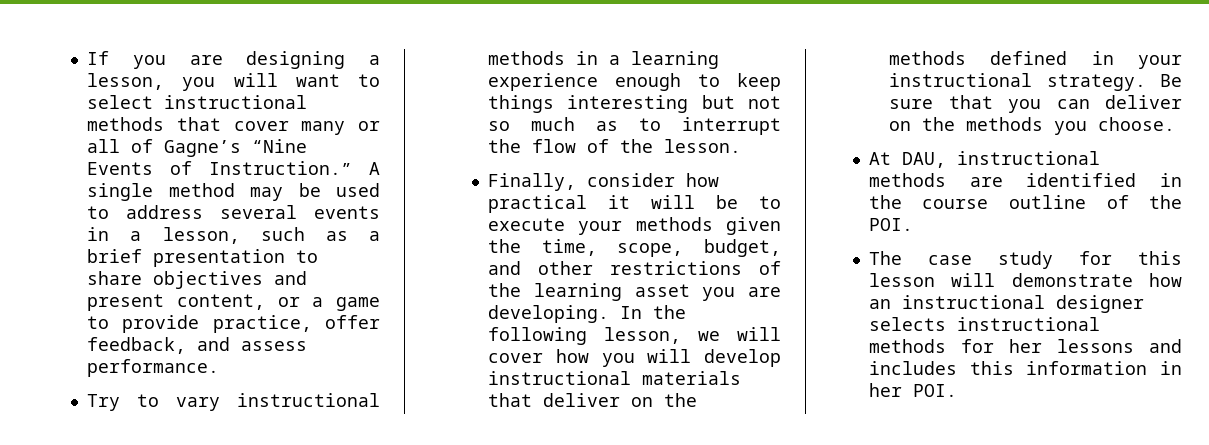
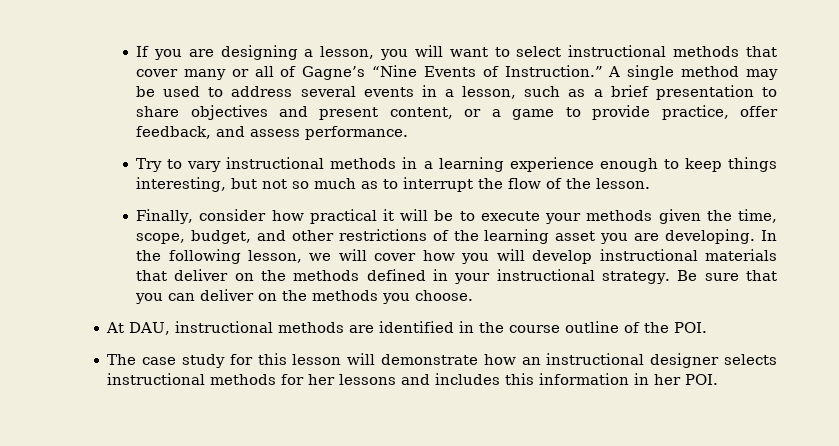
[567,95,689,113] interesting -> [136,177,227,192] interesting,

